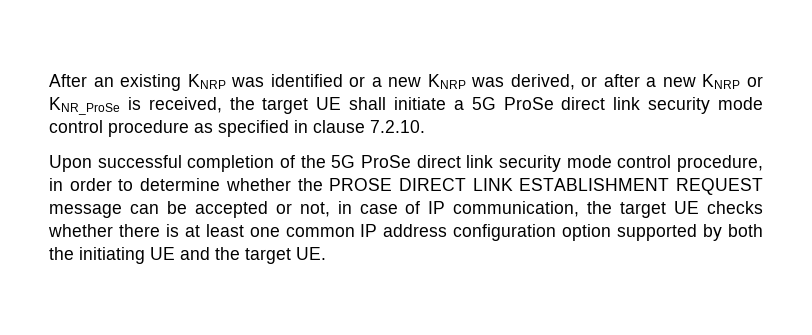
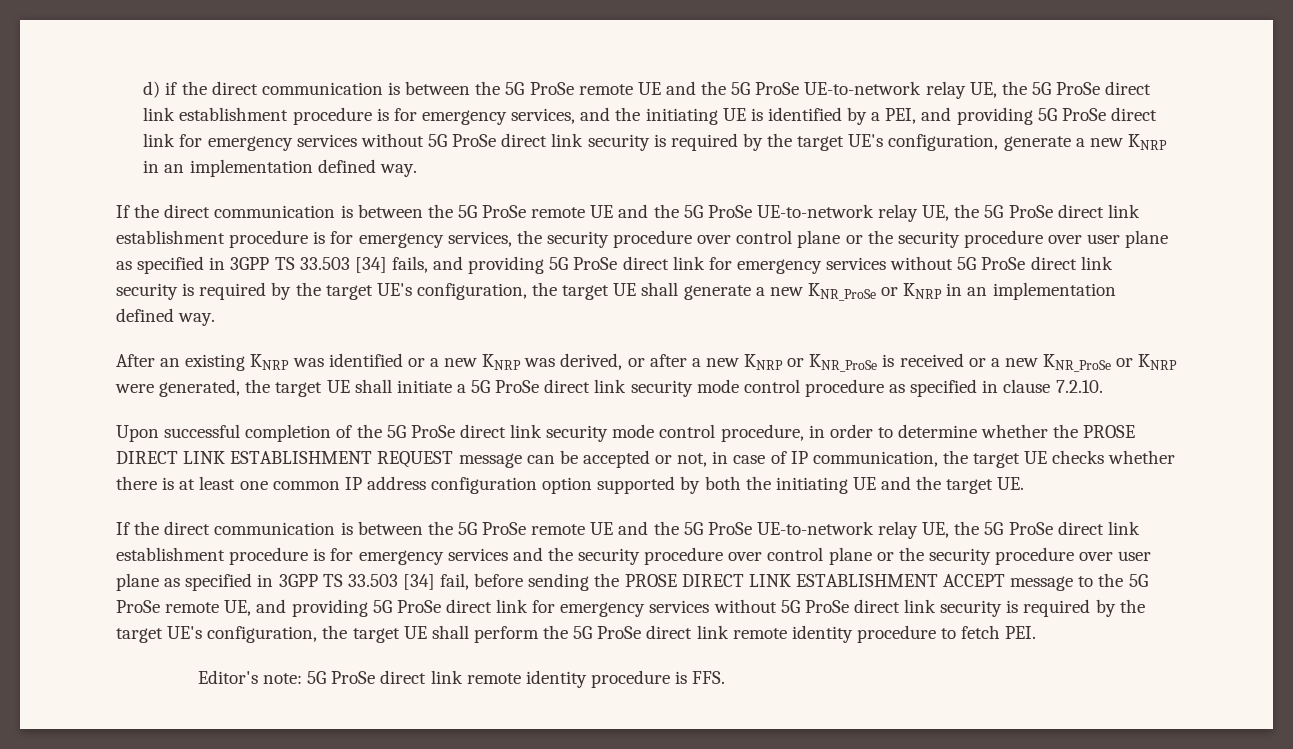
(49, 80) none -> [143,81,1152,99] [143,107,1157,125] [143,133,1167,151] [143,159,417,177] [116,204,1140,222] [116,230,1169,248] [116,256,1113,274] [116,282,1116,301] [116,308,216,326] d) if the direct communication is between the 5G ProSe remote UE and the 5G ProSe UE-to-network relay UE, the 5G ProSe direct link establishment procedure is for emergency services, and the initiating UE is identified by a PEI, and providing 5G ProSe direct link for emergency services without 5G ProSe direct link security is required by the target UE's configuration, generate a new KNRP in an implementation defined way. // If the direct communication is between the 5G ProSe remote UE and the 5G ProSe UE-to-network relay UE, the 5G ProSe direct link establishment procedure is for emergency services, the security procedure over control plane or the security procedure over user plane as specified in 3GPP TS 33.503 [34] fails, and providing 5G ProSe direct link for emergency services without 5G ProSe direct link security is required by the target UE's configuration, the target UE shall generate a new KNR_ProSe or KNRP in an implementation defined way. //
[148,97,222,113] received, -> [899,353,1178,372] [115,379,241,397] received or a new KNR_ProSe or KNRP were generated,
(326, 253) none -> [116,521,1140,539] [116,547,1152,565] [116,573,1148,591] [116,599,1145,617] [116,625,1037,643] [197,670,726,688] // If the direct communication is between the 5G ProSe remote UE and the 5G ProSe UE-to-network relay UE, the 5G ProSe direct link establishment procedure is for emergency services and the security procedure over control plane or the security procedure over user plane as specified in 3GPP TS 33.503 [34] fail, before sending the PROSE DIRECT LINK ESTABLISHMENT ACCEPT message to the 5G ProSe remote UE, and providing 5G ProSe direct link for emergency services without 5G ProSe direct link security is required by the target UE's configuration, the target UE shall perform the 5G ProSe direct link remote identity procedure to fetch PEI. // Editor's note: 5G ProSe direct link remote identity procedure is FFS.

